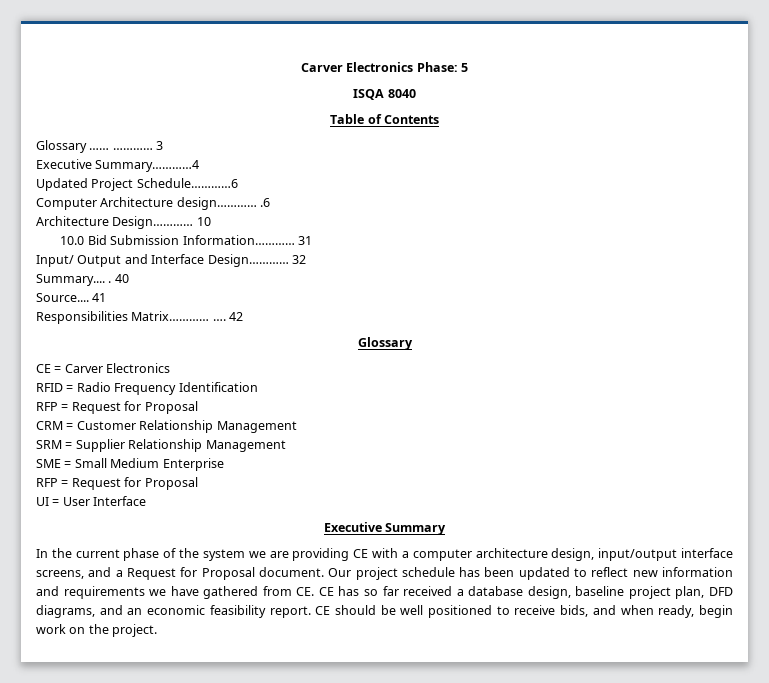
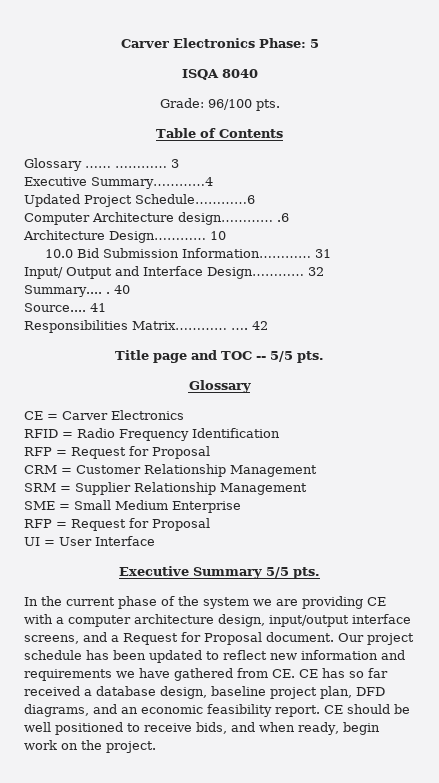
(416, 93) none -> [159,98,280,111] // Grade: 96/100 pts.
(244, 316) none -> [115,350,324,363] // Title page and TOC -- 5/5 pts.
(447, 529) none -> [266,567,320,579] 5/5 pts.

